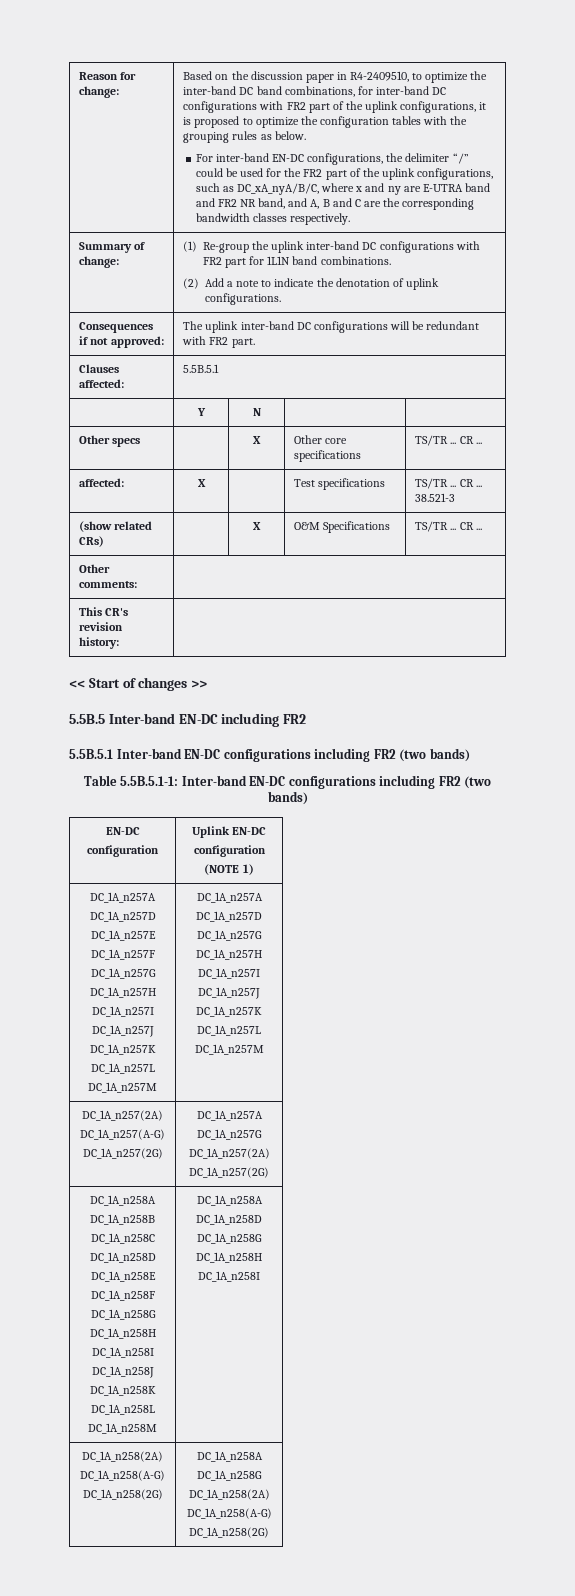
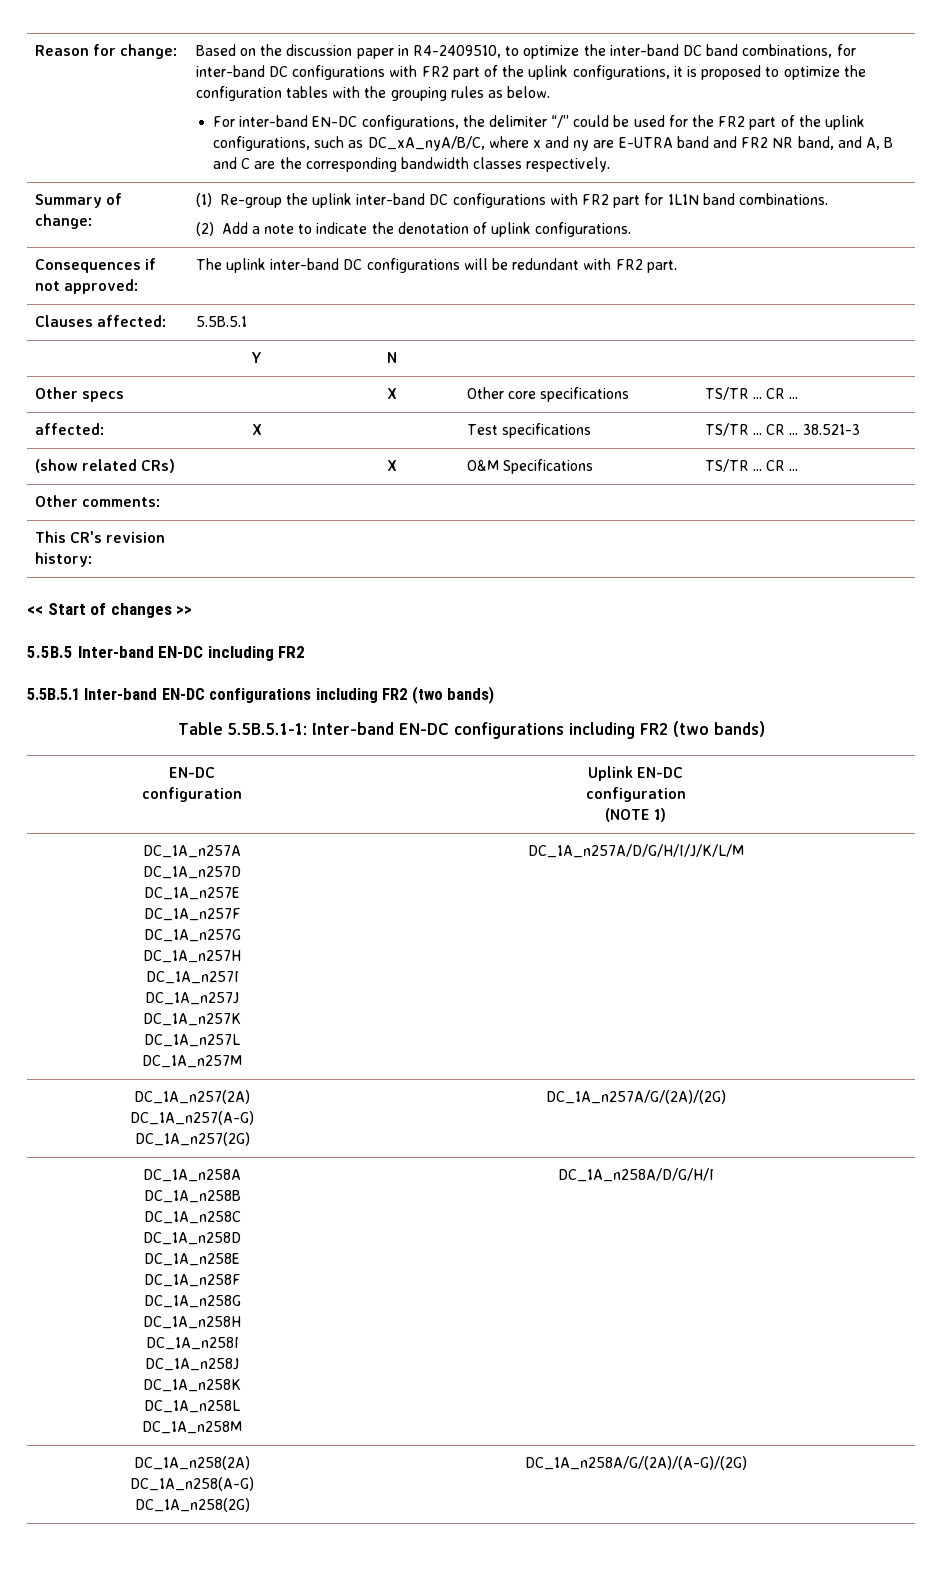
[196,892,263,903] [196,911,262,922] [197,930,262,941] [196,949,262,960] [198,968,260,979] [198,987,260,999] [196,1006,262,1017] [197,1025,261,1036] [194,1044,264,1055] DC_1A_n257A // DC_1A_n257D // DC_1A_n257G // DC_1A_n257H // DC_1A_n257I // DC_1A_n257J // DC_1A_n257K // DC_1A_n257L // DC_1A_n257M -> [527,844,744,858] DC_1A_n257A/D/G/H/I/J/K/L/M
[196,1110,263,1121] [197,1129,262,1140] [188,1148,270,1159] [189,1167,269,1178] DC_1A_n257A // DC_1A_n257G // DC_1A_n257(2A) // DC_1A_n257(2G) -> [545,1090,726,1104] DC_1A_n257A/G/(2A)/(2G)
[196,1195,263,1206] [196,1214,262,1225] [197,1233,262,1244] [196,1252,262,1263] [198,1271,260,1282] [82,1451,163,1462] [80,1470,165,1481] [82,1489,163,1500] [196,1451,263,1462] [197,1470,262,1481] [188,1489,270,1500] [186,1508,272,1519] [189,1527,269,1538] DC_1A_n258A // DC_1A_n258D // DC_1A_n258G // DC_1A_n258H // DC_1A_n258I // DC_1A_n258(2A) // DC_1A_n258(A-G) // DC_1A_n258(2G) | DC_1A_n258A // DC_1A_n258G // DC_1A_n258(2A) // DC_1A_n258(A-G) // DC_1A_n258(2G) -> [557,1168,714,1182] [134,1456,250,1470] [130,1477,254,1491] [134,1498,250,1512] [524,1456,747,1470] DC_1A_n258A/D/G/H/I // DC_1A_n258(2A) // DC_1A_n258(A-G) // DC_1A_n258(2G) | DC_1A_n258A/G/(2A)/(A-G)/(2G)

